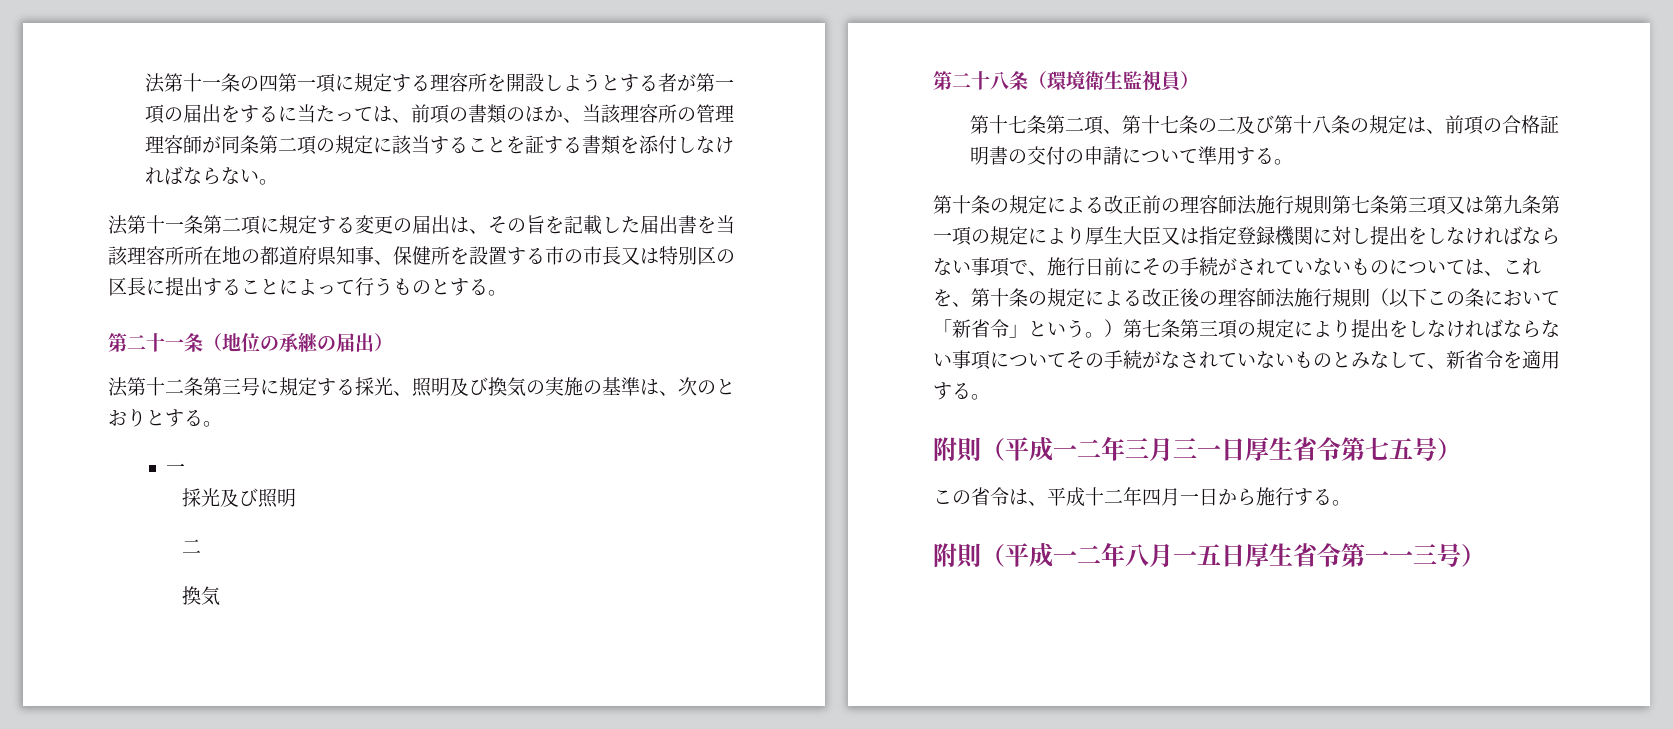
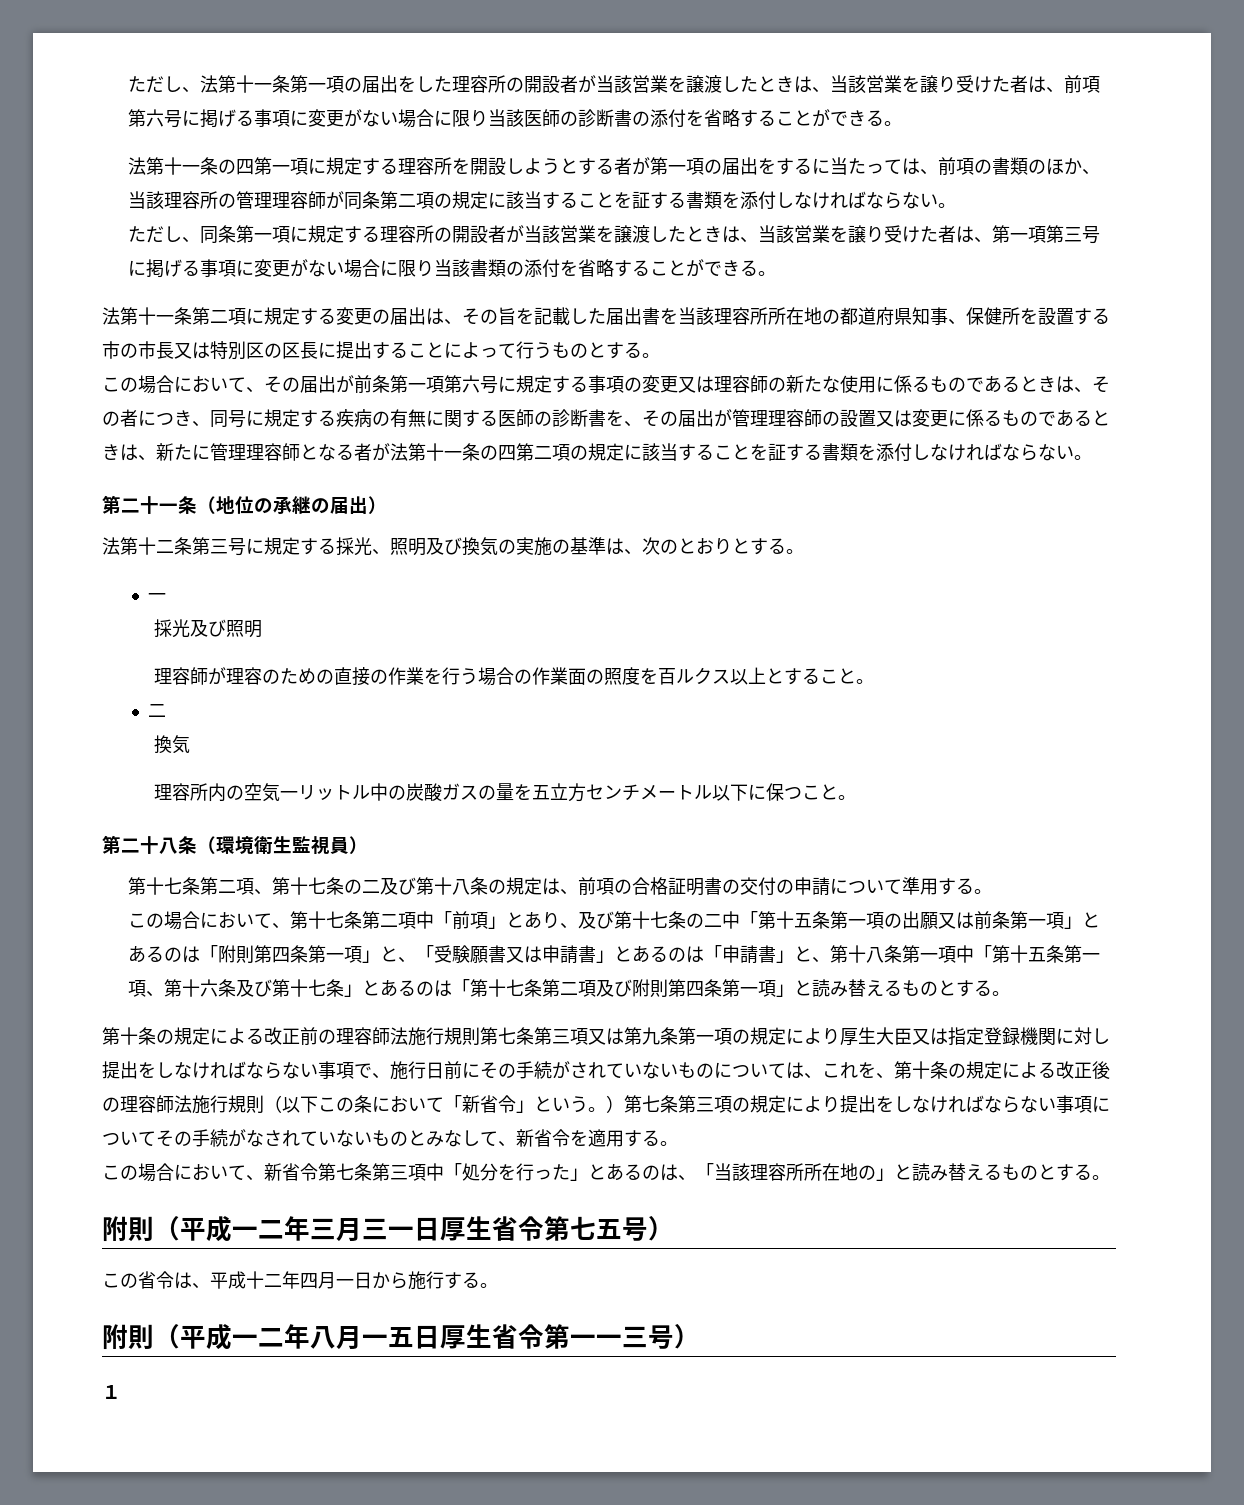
(145, 83) none -> [127,75,1100,93] [127,109,902,128] ただし、法第十一条第一項の届出をした理容所の開設者が当該営業を譲渡したときは、当該営業を譲り受けた者は、前項第六号に掲げる事項に変更がない場合に限り当該医師の診断書の添付を省略することができる。 //
(279, 182) none -> [127,225,1100,244] [127,259,776,278] // ただし、同条第一項に規定する理容所の開設者が当該営業を譲渡したときは、当該営業を譲り受けた者は、第一項第三号に掲げる事項に変更がない場合に限り当該書類の添付を省略することができる。
(507, 293) none -> [102,375,1110,394] [102,409,1110,428] [102,443,1092,462] // この場合において、その届出が前条第一項第六号に規定する事項の変更又は理容師の新たな使用に係るものであるときは、その者につき、同号に規定する疾病の有無に関する医師の診断書を、その届出が管理理容師の設置又は変更に係るものであるときは、新たに管理理容師となる者が法第十一条の四第二項の規定に該当することを証する書類を添付しなければならない。
[182,539,202,554] [182,586,221,605] 二 // 換気 -> [153,667,874,686] [147,704,166,717] [153,735,190,754] [153,783,856,802] 理容師が理容のための直接の作業を行う場合の作業面の照度を百ルクス以上とすること。 // 二 // 換気 // 理容所内の空気一リットル中の炭酸ガスの量を五立方センチメートル以下に保つこと。
(1294, 162) none -> [127,911,1100,930] [127,945,1100,964] [127,979,1010,998] // この場合において、第十七条第二項中「前項」とあり、及び第十七条の二中「第十五条第一項の出願又は前条第一項」とあるのは「附則第四条第一項」と、「受験願書又は申請書」とあるのは「申請書」と、第十八条第一項中「第十五条第一項、第十六条及び第十七条」とあるのは「第十七条第二項及び附則第四条第一項」と読み替えるものとする。
(990, 397) none -> [102,1163,1110,1182] // この場合において、新省令第七条第三項中「処分を行った」とあるのは、「当該理容所所在地の」と読み替えるものとする。
(1485, 555) none -> [102,1385,121,1399] // １

